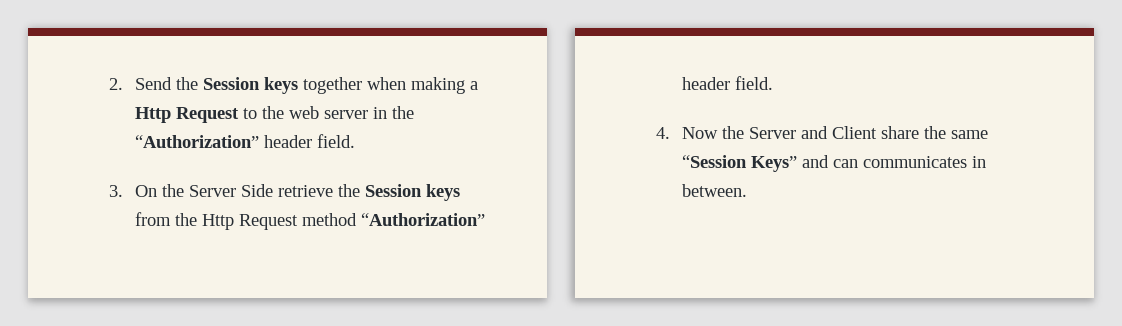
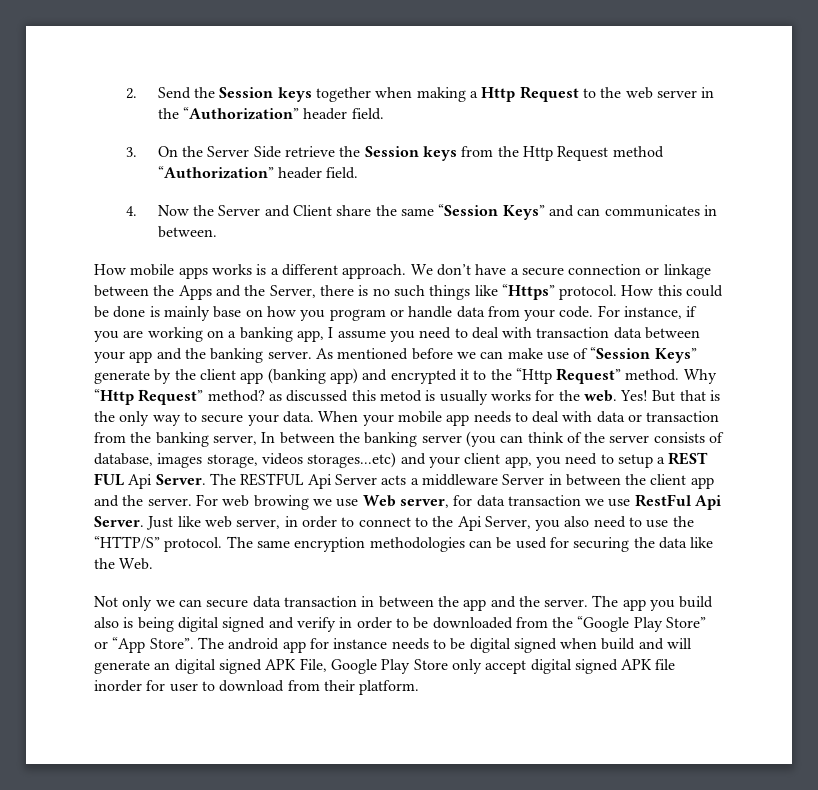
(747, 190) none -> [94,264,711,279] [94,284,724,300] [94,305,698,321] [94,327,701,342] [94,347,697,363] [94,368,717,384] [94,389,721,405] [94,411,720,426] [94,431,725,447] [94,452,709,468] [94,473,714,489] [94,494,722,510] [94,516,694,531] [94,536,714,552] [94,558,154,570] [94,595,714,611] [94,616,707,632] [94,637,693,653] [94,658,676,674] [94,680,420,695] // How mobile apps works is a different approach. We don’t have a secure connection or linkage between the Apps and the Server, there is no such things like “Https” protocol. How this could be done is mainly base on how you program or handle data from your code. For instance, if you are working on a banking app, I assume you need to deal with transaction data between your app and the banking server. As mentioned before we can make use of “Session Keys” generate by the client app (banking app) and encrypted it to the “Http Request” method. Why “Http Request” method? as discussed this metod is usually works for the web. Yes! But that is the only way to secure your data. When your mobile app needs to deal with data or transaction from the banking server, In between the banking server (you can think of the server consists of database, images storage, videos storages...etc) and your client app, you need to setup a REST FUL Api Server. The RESTFUL Api Server acts a middleware Server in between the client app and the server. For web browing we use Web server, for data transaction we use RestFul Api Server. Just like web server, in order to connect to the Api Server, you also need to use the “HTTP/S” protocol. The same encryption methodologies can be used for securing the data like the Web. // Not only we can secure data transaction in between the app and the server. The app you build also is being digital signed and verify in order to be downloaded from the “Google Play Store” or “App Store”. The android app for instance needs to be digital signed when build and will generate an digital signed APK File, Google Play Store only accept digital signed APK file inorder for user to download from their platform.

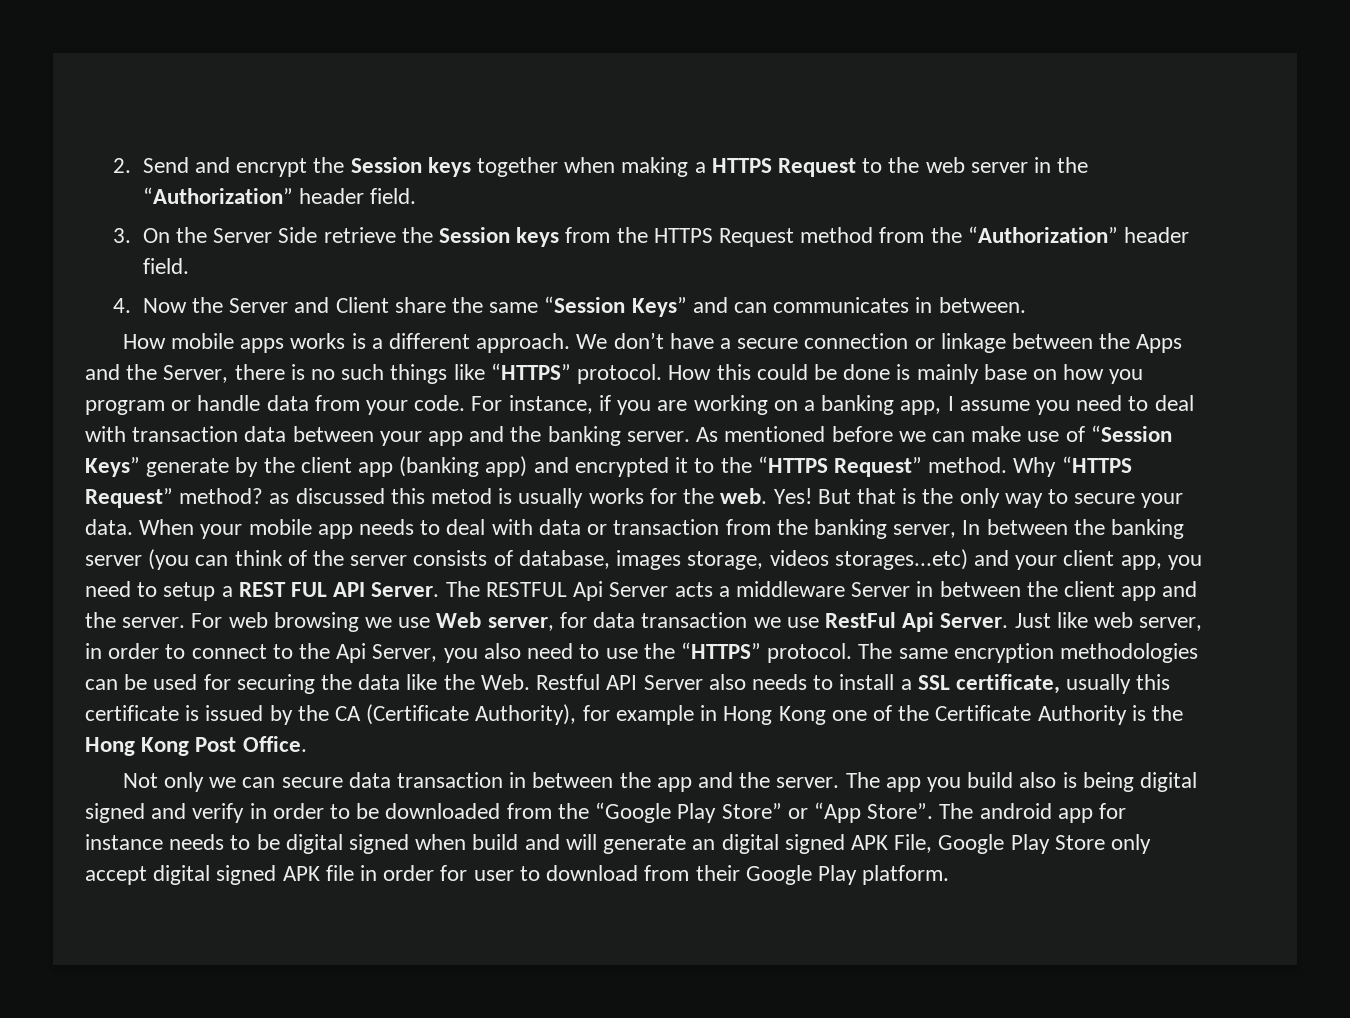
(191, 93) none -> [194,157,308,177] and encrypt
[481,87,516,102] Http -> [711,158,772,173] HTTPS
[523,146,554,161] Http -> [653,228,713,243] HTTPS
(664, 152) none -> [879,227,962,243] from the
[501,284,555,300] “Https” -> [490,363,571,380] “HTTPS”
[515,368,552,384] “Http -> [757,456,828,473] “HTTPS
[94,389,134,405] “Http -> [1061,456,1132,473] “HTTPS
[128,474,153,489] Api -> [333,582,366,597] API
[253,495,309,510] browing -> [273,612,359,632] browsing
[94,536,160,549] “HTTP/S” -> [680,642,761,659] “HTTPS”
(154, 564) none -> [536,674,1171,694] [85,704,1183,725] [85,736,307,756] Restful API Server also needs to install a SSL certificate, usually this certificate is issued by the CA (Certificate Authority), for example in Hong Kong one of the Certificate Authority is the Hong Kong Post Office.
[94,680,142,692] inorder -> [360,865,435,881] in order
(355, 685) none -> [745,865,857,885] Google Play

